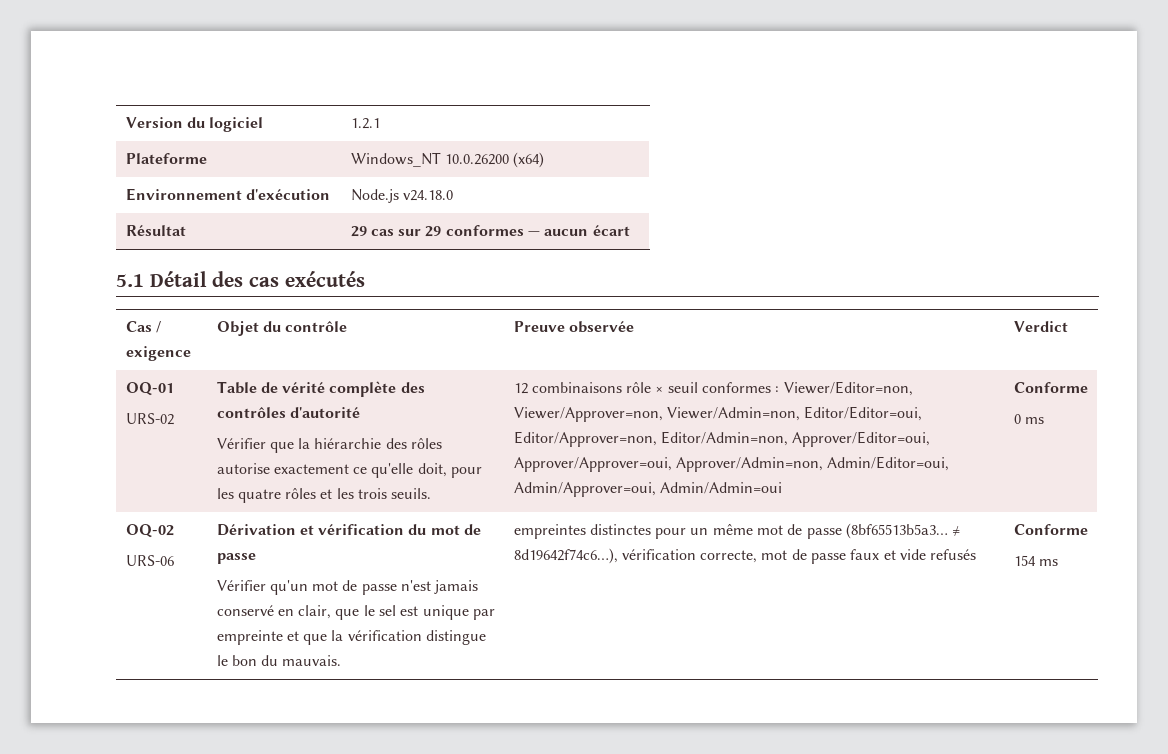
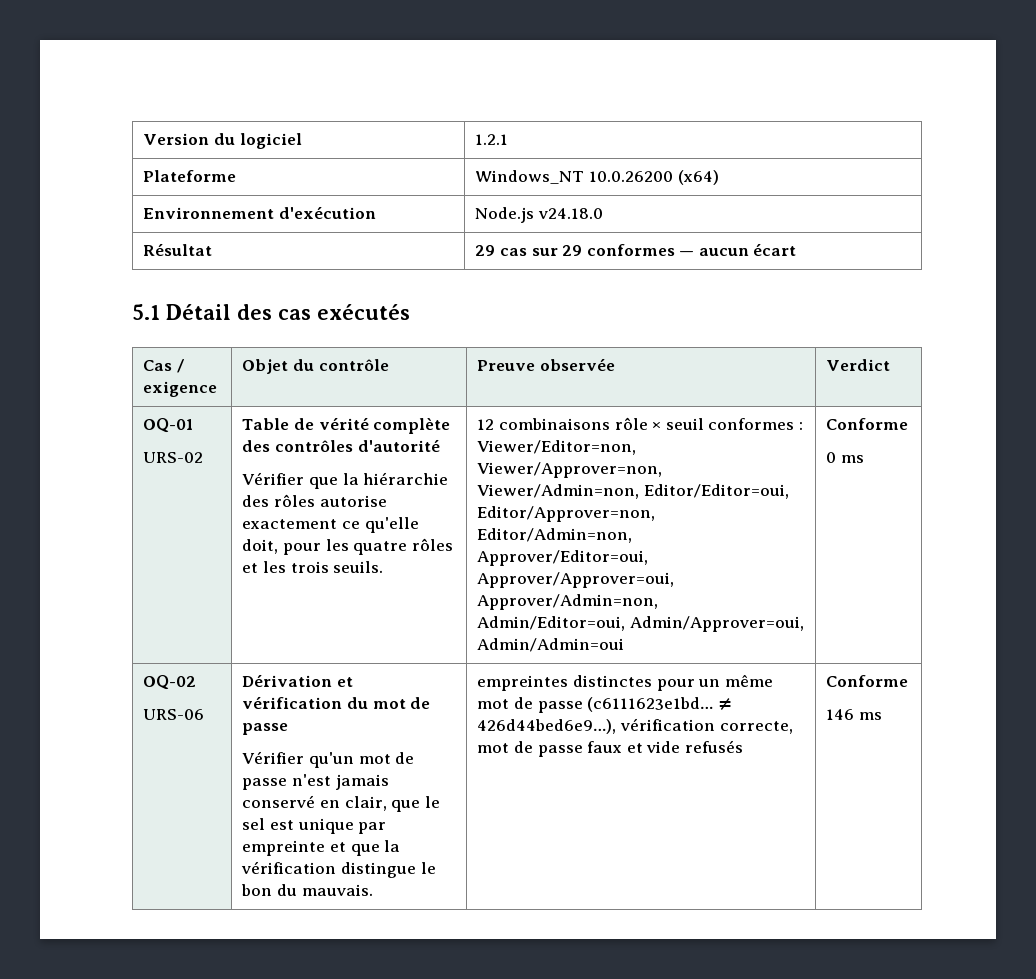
[846,523,961,539] [513,548,618,564] (8bf65513b5a3… ≠ 8d19642f74c6…), -> [587,697,732,712] [477,719,617,734] (c6111623e1bd… ≠ 426d44bed6e9…),
[1013,555,1036,566] 154 -> [826,709,855,720] 146

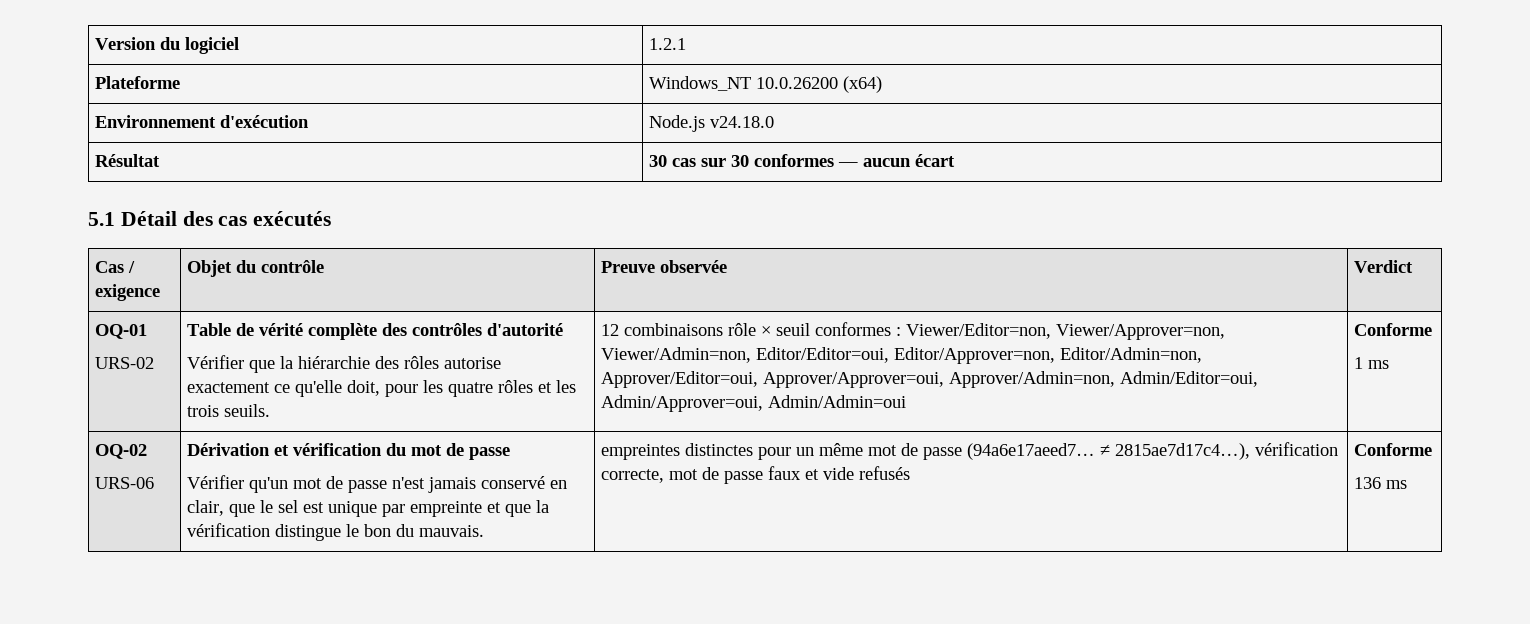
[475,245,496,256] 29 -> [649,155,668,167] 30
[562,245,583,256] 29 -> [731,155,750,167] 30
[826,452,837,463] 0 -> [1354,357,1364,369] 1
[587,697,732,712] [477,719,617,734] (c6111623e1bd… ≠ 426d44bed6e9…), -> [967,443,1251,460] (94a6e17aeed7… ≠ 2815ae7d17c4…),
[826,709,855,720] 146 -> [1354,477,1382,489] 136

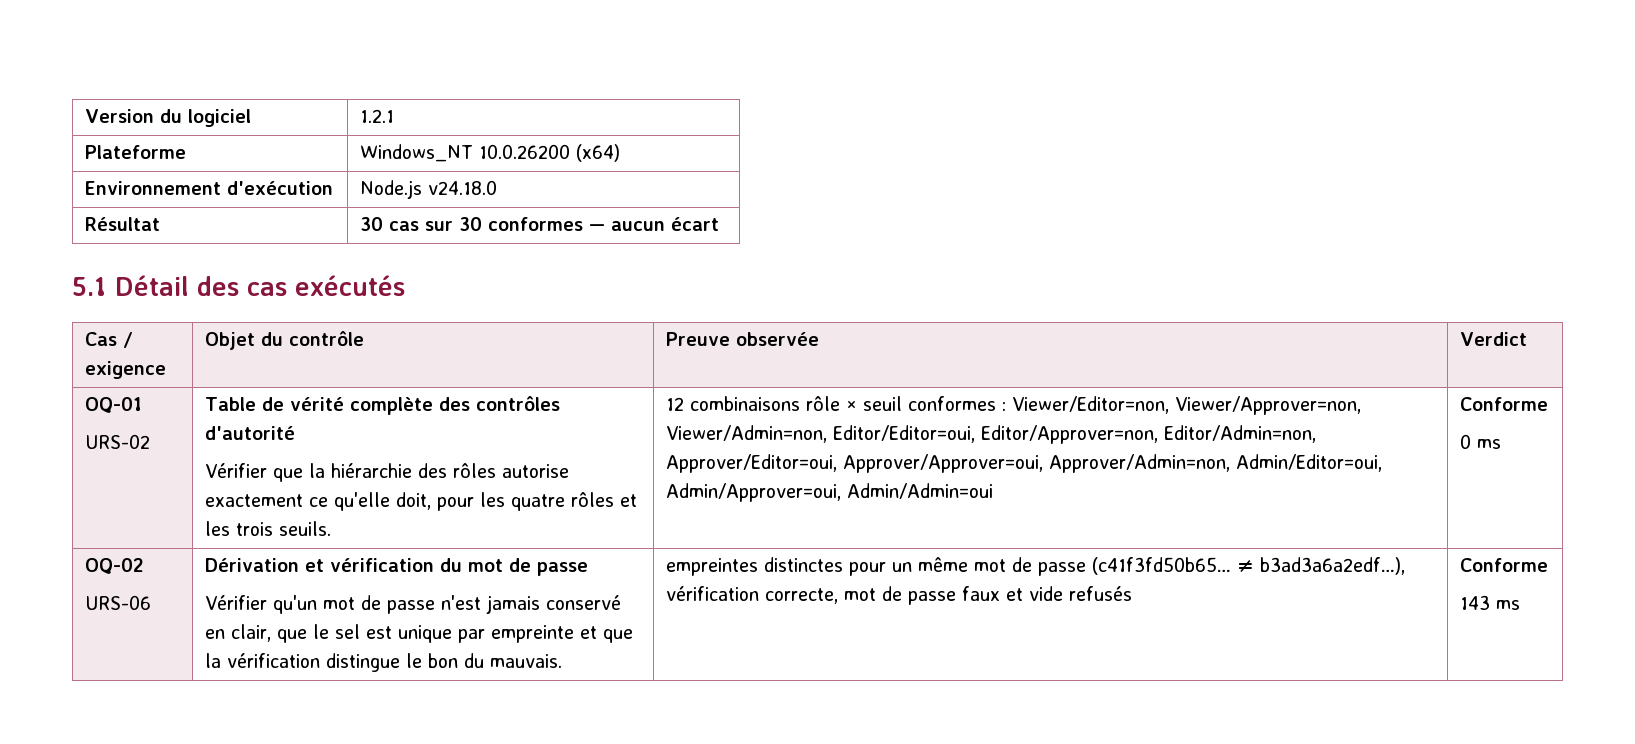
[1354,357,1364,369] 1 -> [1459,434,1471,449] 0
[967,443,1251,460] (94a6e17aeed7… ≠ 2815ae7d17c4…), -> [1091,557,1405,575] (c41f3fd50b65… ≠ b3ad3a6a2edf…),
[1354,477,1382,489] 136 -> [1459,595,1490,610] 143

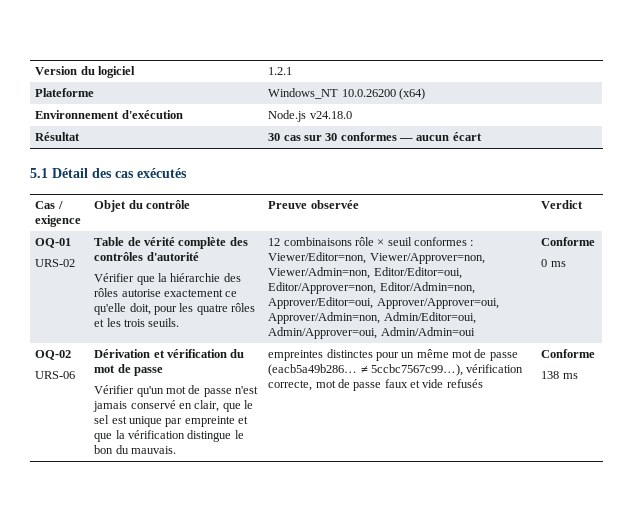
[1091,557,1405,575] (c41f3fd50b65… ≠ b3ad3a6a2edf…), -> [268,364,463,376] (eacb5a49b286… ≠ 5ccbc7567c99…),
[1459,595,1490,610] 143 -> [541,371,560,379] 138

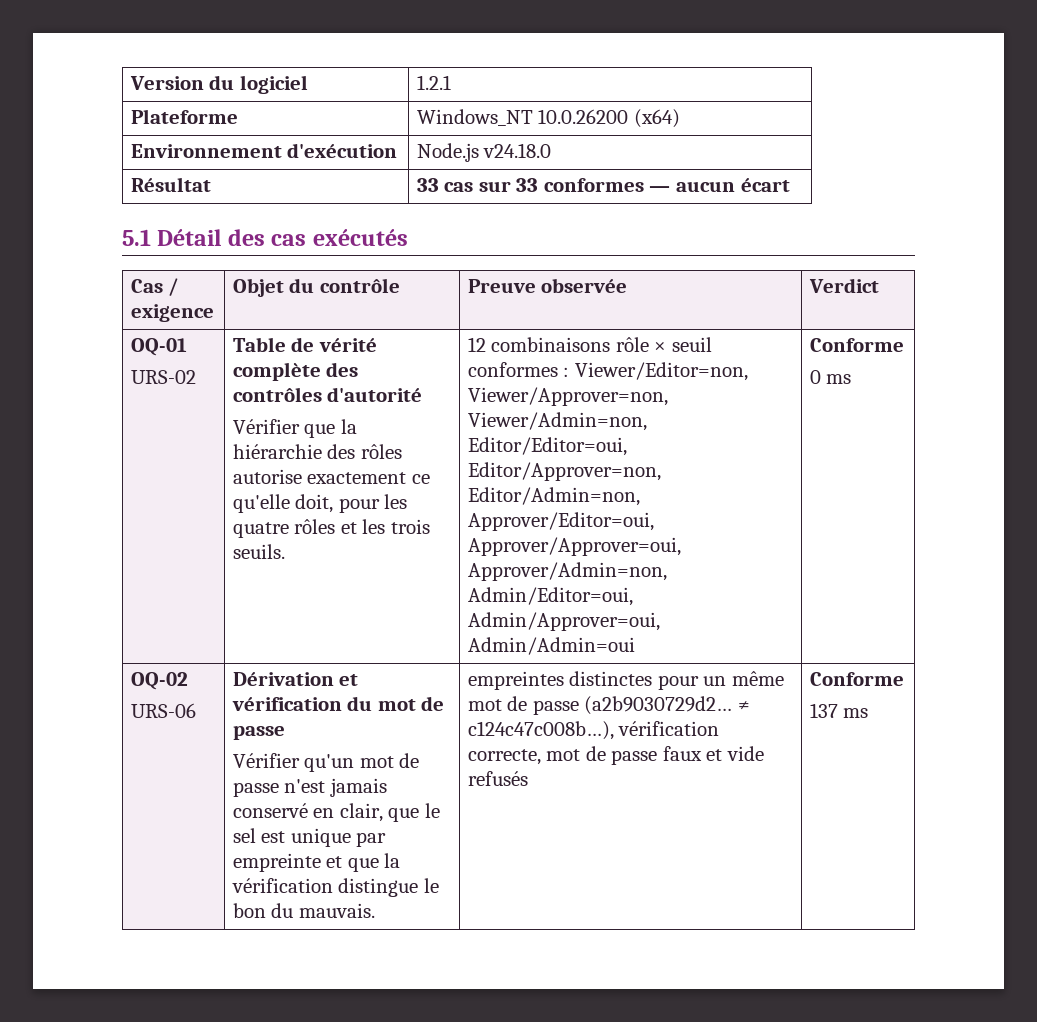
[268,133,281,141] 30 -> [416,178,439,192] 33
[325,133,338,141] 30 -> [516,178,539,192] 33
[268,364,463,376] (eacb5a49b286… ≠ 5ccbc7567c99…), -> [584,696,750,715] [467,721,614,740] (a2b9030729d2… ≠ c124c47c008b…),
[541,371,560,379] 138 -> [809,703,838,718] 137

